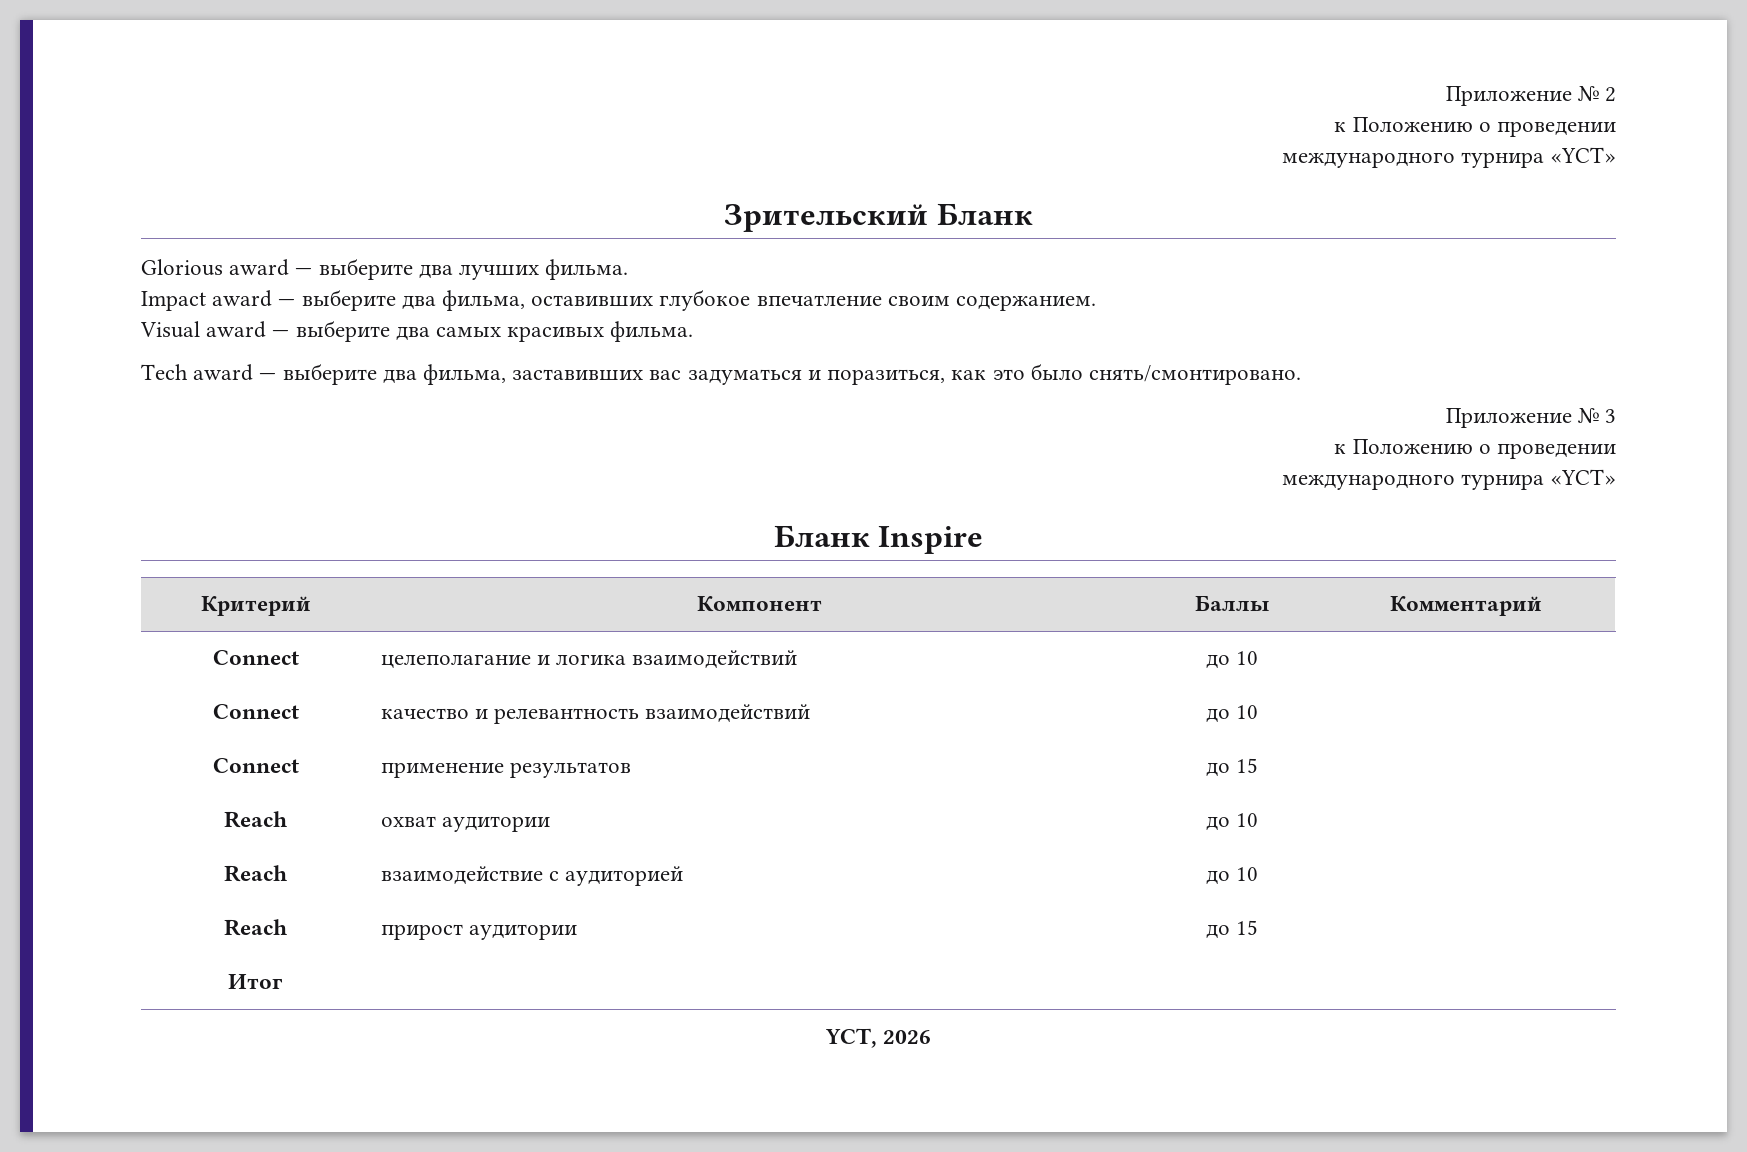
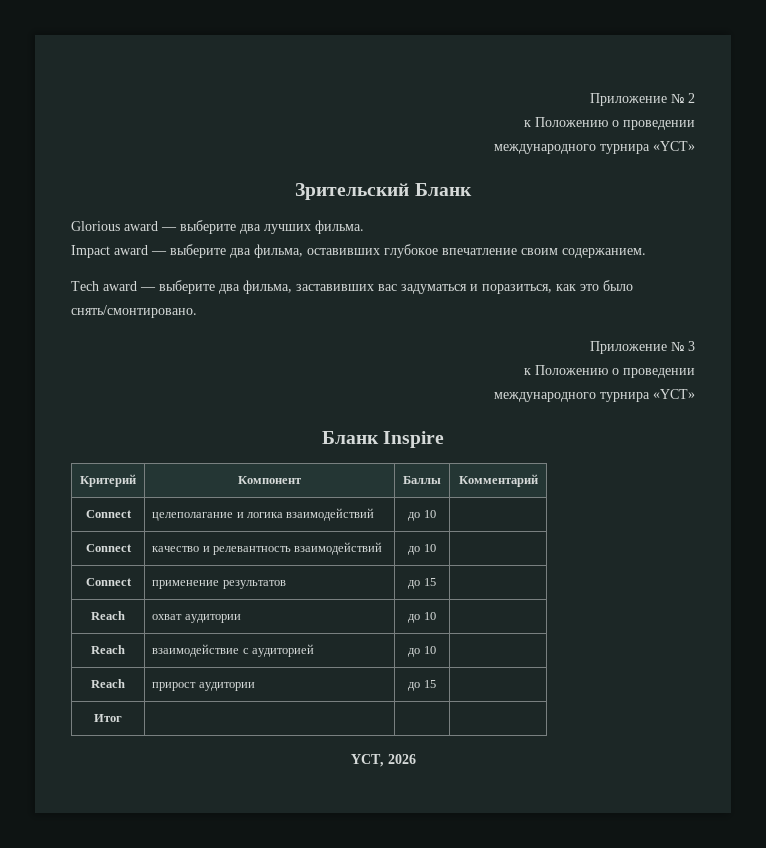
[140,320,694,342] // Visual award — выберите два самых красивых фильма. -> (646, 253) none

